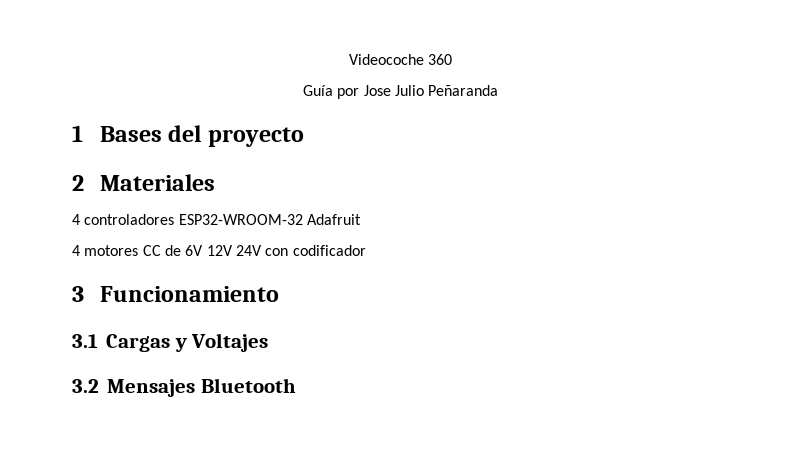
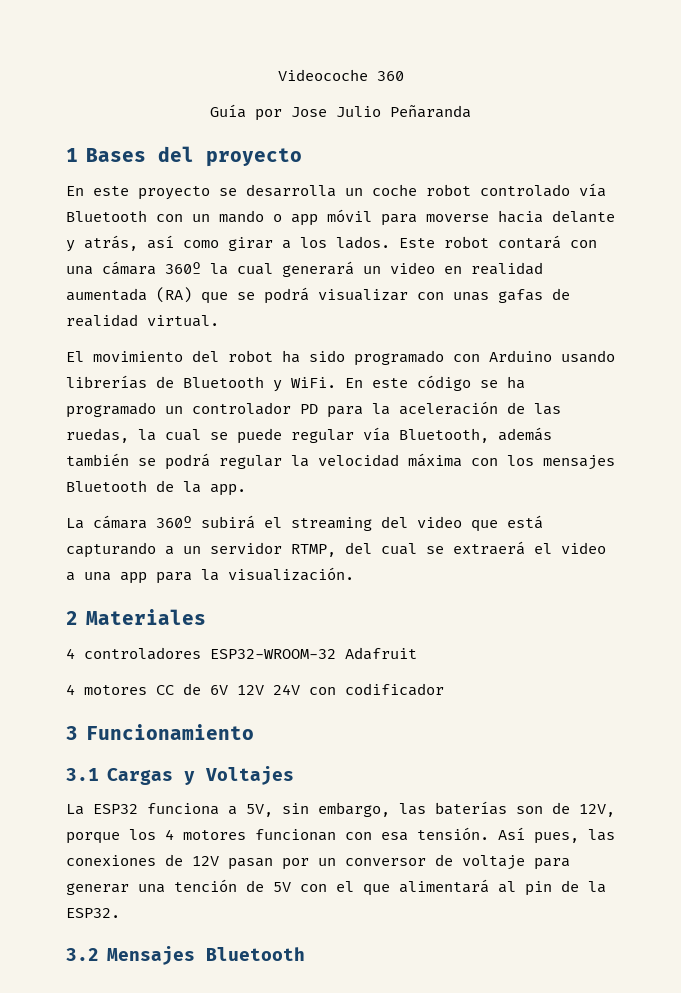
(304, 137) none -> [66,183,606,200] [66,209,615,226] [66,235,597,252] [66,261,543,277] [66,287,570,304] [66,314,219,327] [66,350,615,366] [66,375,525,392] [66,401,561,418] [66,427,552,444] [66,453,615,470] [66,480,246,496] [66,515,543,532] [66,541,606,558] [66,567,354,584] // En este proyecto se desarrolla un coche robot controlado vía Bluetooth con un mando o app móvil para moverse hacia delante y atrás, así como girar a los lados. Este robot contará con una cámara 360º la cual generará un video en realidad aumentada (RA) que se podrá visualizar con unas gafas de realidad virtual. // El movimiento del robot ha sido programado con Arduino usando librerías de Bluetooth y WiFi. En este código se ha programado un controlador PD para la aceleración de las ruedas, la cual se puede regular vía Bluetooth, además también se podrá regular la velocidad máxima con los mensajes Bluetooth de la app. // La cámara 360º subirá el streaming del video que está capturando a un servidor RTMP, del cual se extraerá el video a una app para la visualización.
(269, 342) none -> [66,801,615,817] [66,827,615,844] [66,854,570,870] [66,879,606,896] [66,908,120,918] // La ESP32 funciona a 5V, sin embargo, las baterías son de 12V, porque los 4 motores funcionan con esa tensión. Así pues, las conexiones de 12V pasan por un conversor de voltaje para generar una tención de 5V con el que alimentará al pin de la ESP32.

